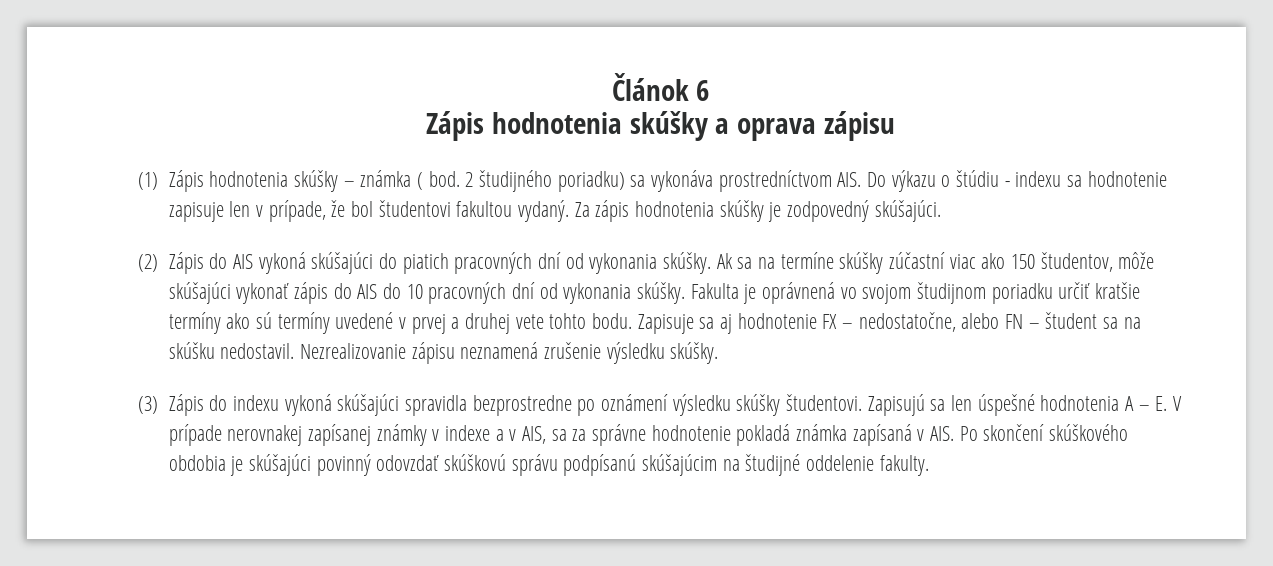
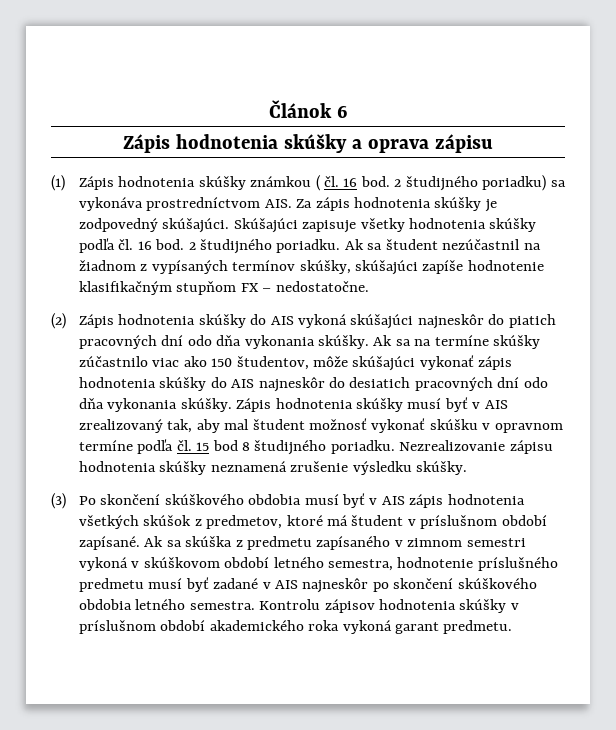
[343,170,423,190] – známka ( -> [250,175,358,191] známkou ( čl. 16
[866,170,1167,192] [168,200,569,222] Do výkazu o štúdiu - indexu sa hodnotenie zapisuje len v prípade, že bol študentovi fakultou vydaný. -> (292, 203) none
(941, 211) none -> [233,218,537,233] [78,238,541,254] [78,260,544,275] [78,281,369,295] Skúšajúci zapisuje všetky hodnotenia skúšky podľa čl. 16 bod. 2 študijného poriadku. Ak sa študent nezúčastnil na žiadnom z vypísaných termínov skúšky, skúšajúci zapíše hodnotenie klasifikačným stupňom FX – nedostatočne.
(204, 263) none -> [118,314,246,328] hodnotenia skúšky
(374, 263) none -> [417,314,484,329] najneskôr
[565,253,584,269] od -> [187,335,242,346] odo dňa
[888,252,945,269] zúčastní -> [78,356,148,367] zúčastnilo
[333,282,1140,304] [168,312,1141,334] [168,342,455,364] do AIS do 10 pracovných dní od vykonania skúšky. Fakulta je oprávnená vo svojom študijnom poriadku určiť kratšie termíny ako sú termíny uvedené v prvej a druhej vete tohto bodu. Zapisuje sa aj hodnotenie FX – nedostatočne, alebo FN – študent sa na skúšku nedostavil. Nezrealizovanie zápisu -> [78,377,548,392] [78,397,508,412] [78,418,563,433] [78,439,553,455] [78,461,207,475] hodnotenia skúšky do AIS najneskôr do desiatich pracovných dní odo dňa vykonania skúšky. Zápis hodnotenia skúšky musí byť v AIS zrealizovaný tak, aby mal študent možnosť vykonať skúšku v opravnom termíne podľa čl. 15 bod 8 študijného poriadku. Nezrealizovanie zápisu hodnotenia skúšky
[168,394,1182,416] [168,424,1128,446] [168,454,929,476] Zápis do indexu vykoná skúšajúci spravidla bezprostredne po oznámení výsledku skúšky študentovi. Zapisujú sa len úspešné hodnotenia A – E. V prípade nerovnakej zapísanej známky v indexe a v AIS, sa za správne hodnotenie pokladá známka zapísaná v AIS. Po skončení skúškového obdobia je skúšajúci povinný odovzdať skúškovú správu podpísanú skúšajúcim na študijné oddelenie fakulty. -> [78,493,525,508] [78,515,547,529] [78,536,526,550] [78,557,558,571] [78,577,537,593] [78,599,519,613] [78,620,513,634] Po skončení skúškového obdobia musí byť v AIS zápis hodnotenia všetkých skúšok z predmetov, ktoré má študent v príslušnom období zapísané. Ak sa skúška z predmetu zapísaného v zimnom semestri vykoná v skúškovom období letného semestra, hodnotenie príslušného predmetu musí byť zadané v AIS najneskôr po skončení skúškového obdobia letného semestra. Kontrolu zápisov hodnotenia skúšky v príslušnom období akademického roka vykoná garant predmetu.

